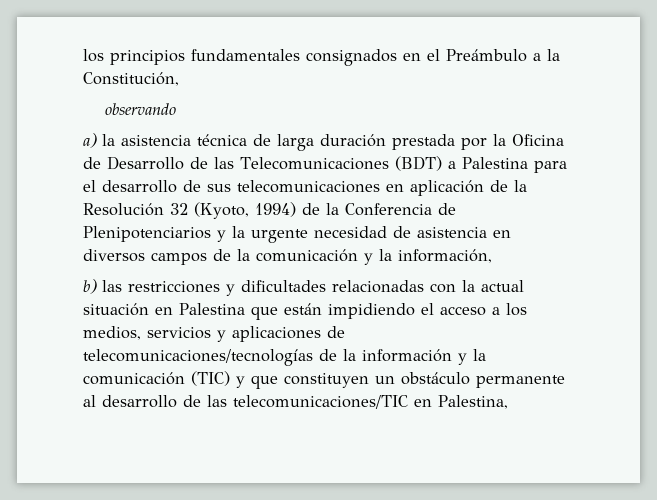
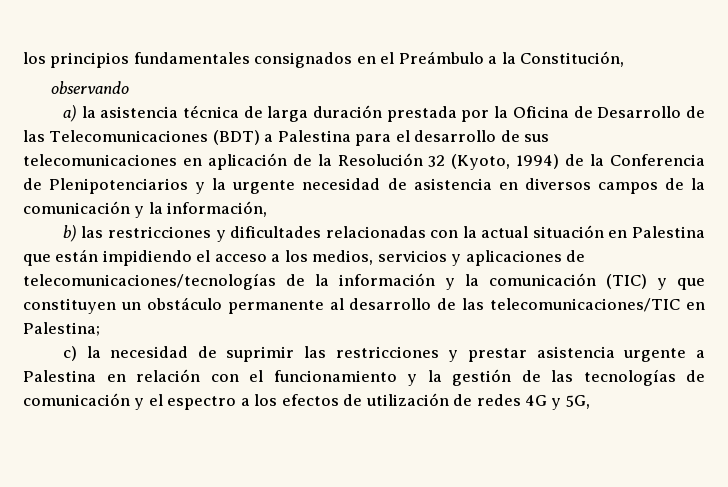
[438,395,508,409] Palestina, -> [23,322,100,336] [62,346,705,362] [23,369,705,386] [23,393,590,410] Palestina; // c) la necesidad de suprimir las restricciones y prestar asistencia urgente a Palestina en relación con el funcionamiento y la gestión de las tecnologías de comunicación y el espectro a los efectos de utilización de redes 4G y 5G,

